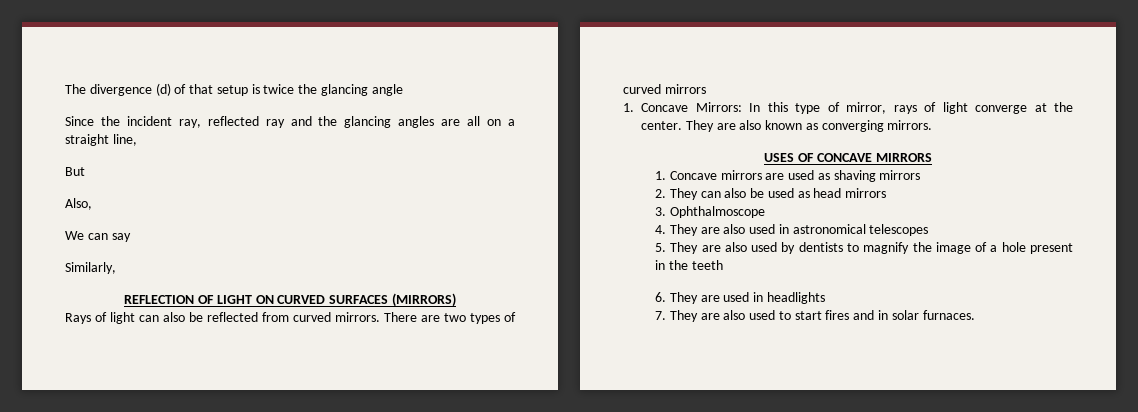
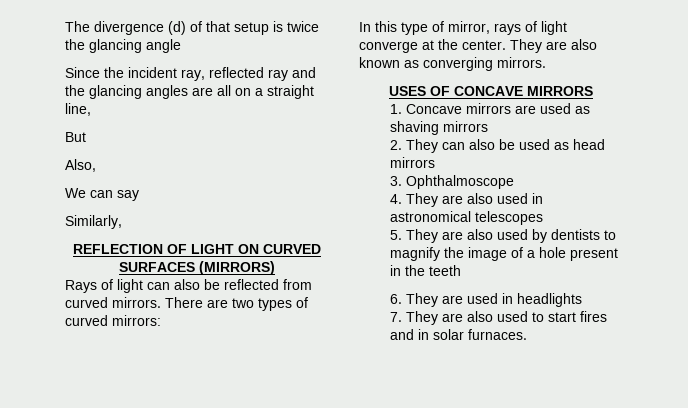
[664,84,706,94] [623,102,742,112] mirrors // 1. Concave Mirrors: -> [112,315,161,326] mirrors: //

